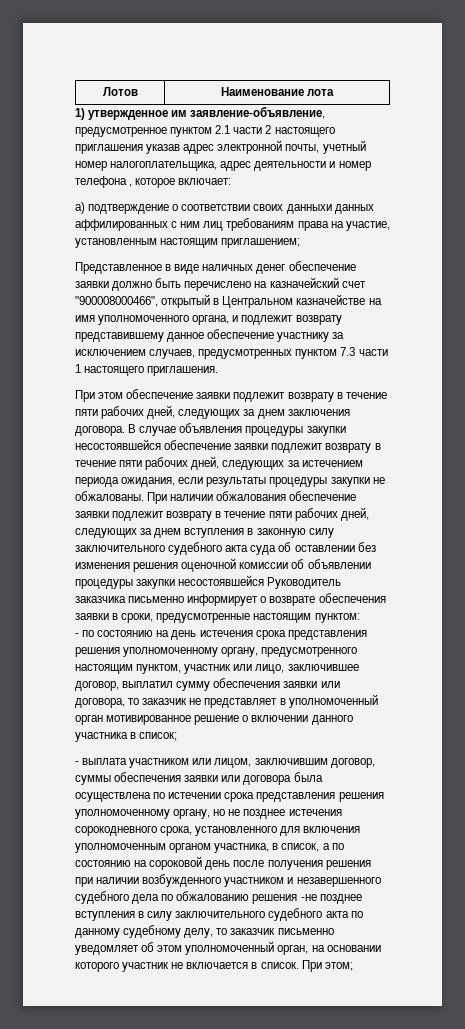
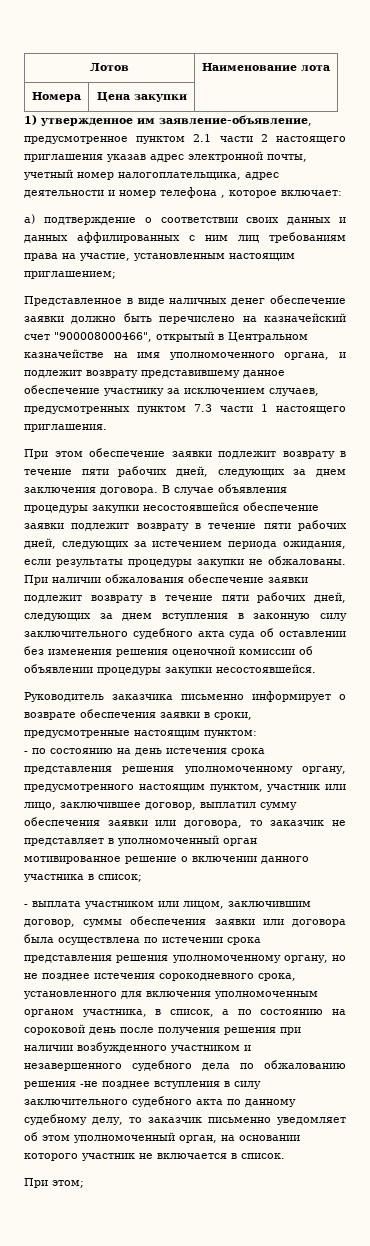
(335, 92) none -> [32,92,81,102] [96,92,187,102] // Номера | Цена закупки |
[286,204,332,214] данныхи -> [287,217,346,225] данных и
[178,575,265,586] несостоявшейся -> [216,664,316,673] несостоявшейся. //
(299, 965) none -> (285, 1156) //

